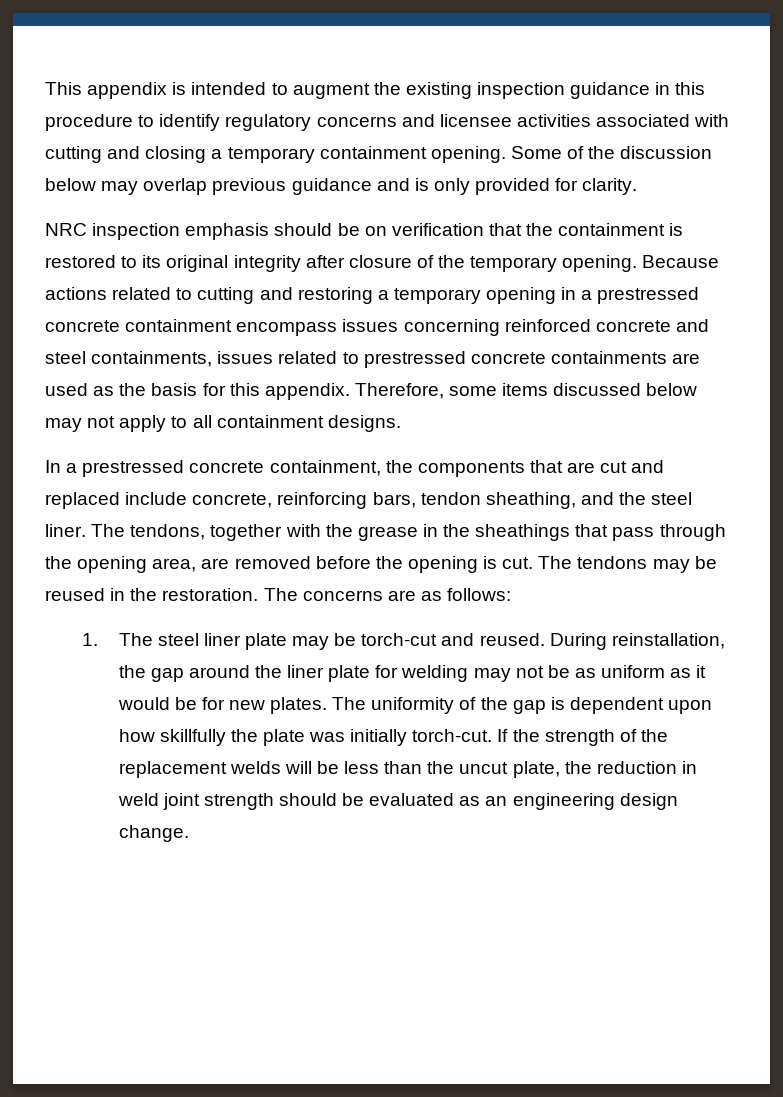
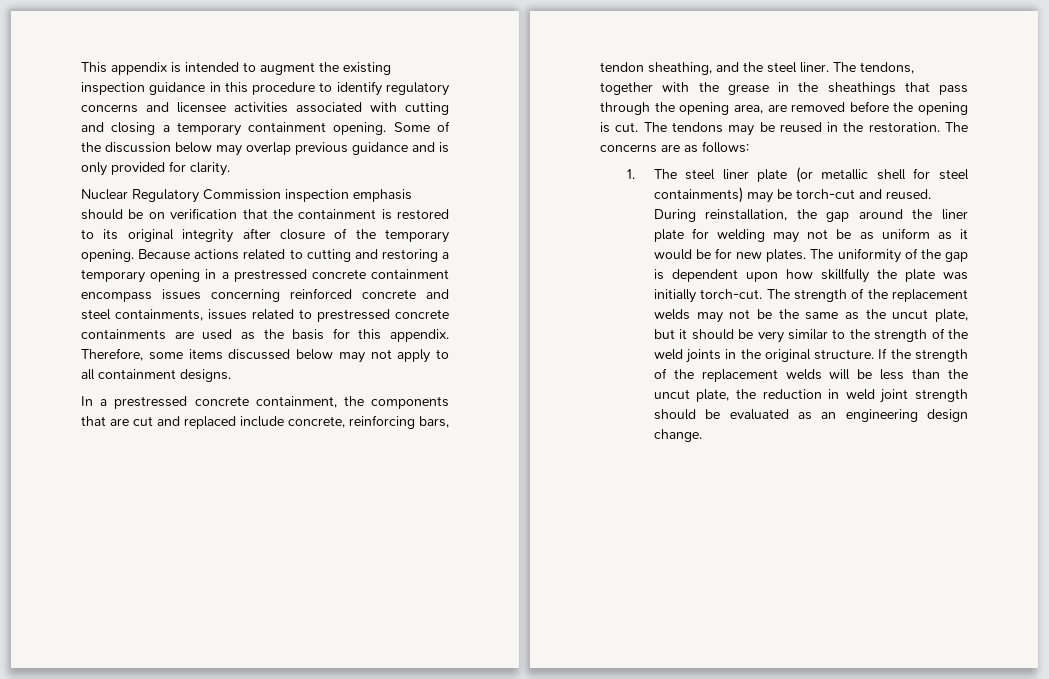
[45,223,87,236] NRC -> [81,189,281,203] Nuclear Regulatory Commission
(287, 641) none -> [795,167,969,183] [653,187,743,203] (or metallic shell for steel containments)
(493, 735) none -> [766,288,968,302] [653,309,968,323] [653,328,968,343] [653,349,875,363] The strength of the replacement welds may not be the same as the uncut plate, but it should be very similar to the strength of the weld joints in the original structure.

